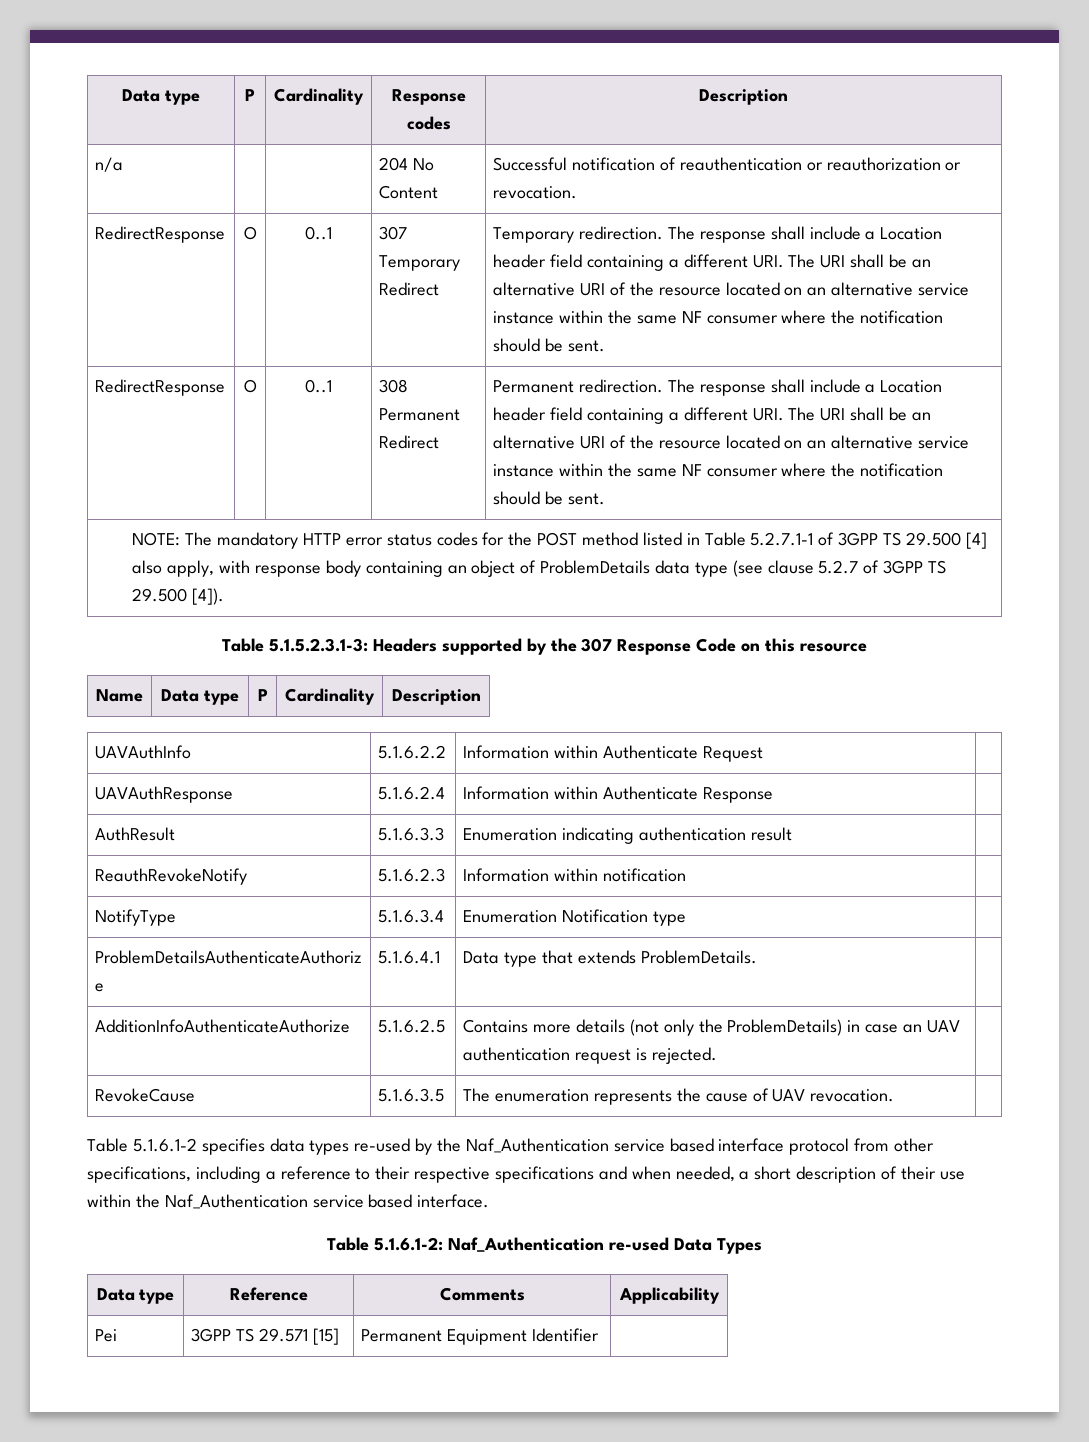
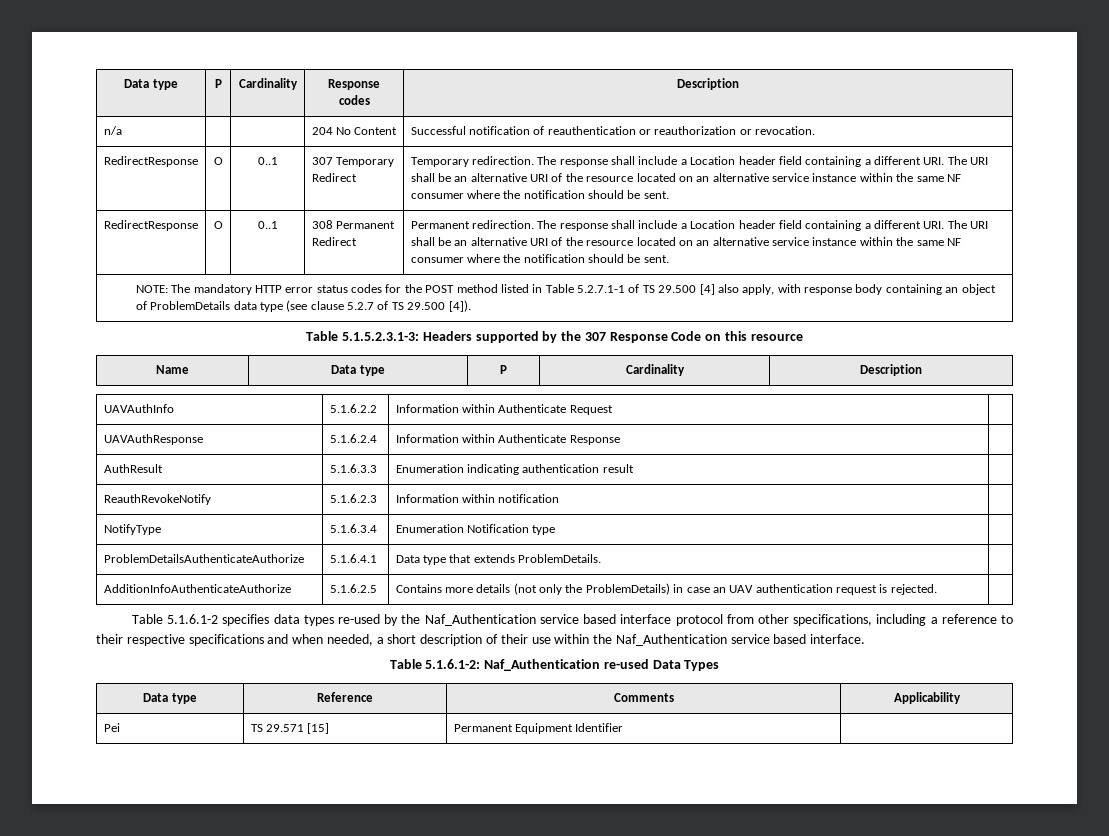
[838,532,879,546] 3GPP -> (640, 288) none
[883,560,924,574] 3GPP -> (389, 305) none
[95,1088,196,1102] [378,1088,445,1102] [463,1088,895,1105] // RevokeCause | 5.1.6.3.5 | The enumeration represents the cause of UAV revocation. | -> (937, 589) none
[191,1328,232,1342] 3GPP -> (120, 727) none

